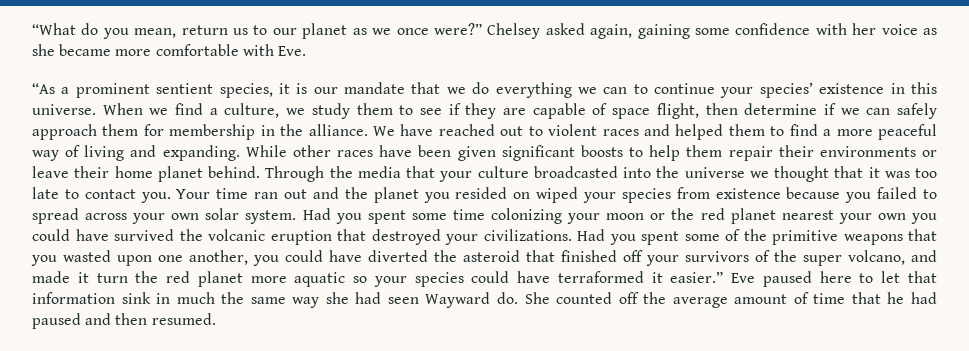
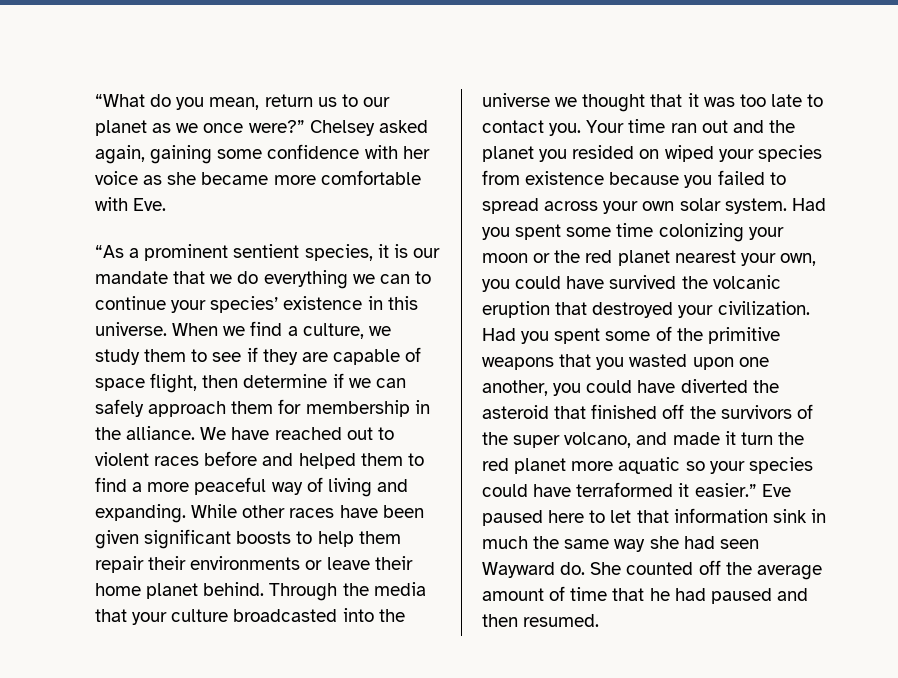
(639, 132) none -> [204,451,258,466] before
[877,213,906,220] own -> [779,253,816,266] own,
[483,229,572,241] civilizations. -> [717,301,810,315] civilization.
[646,255,679,266] your -> [689,406,716,419] the

